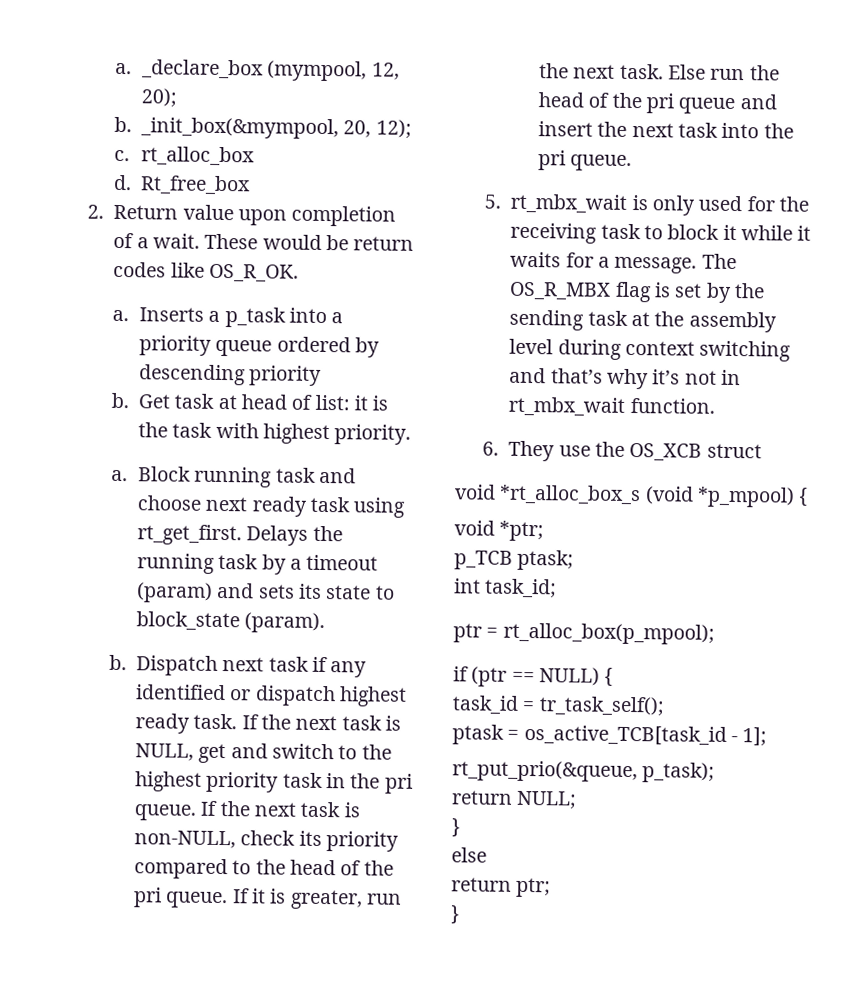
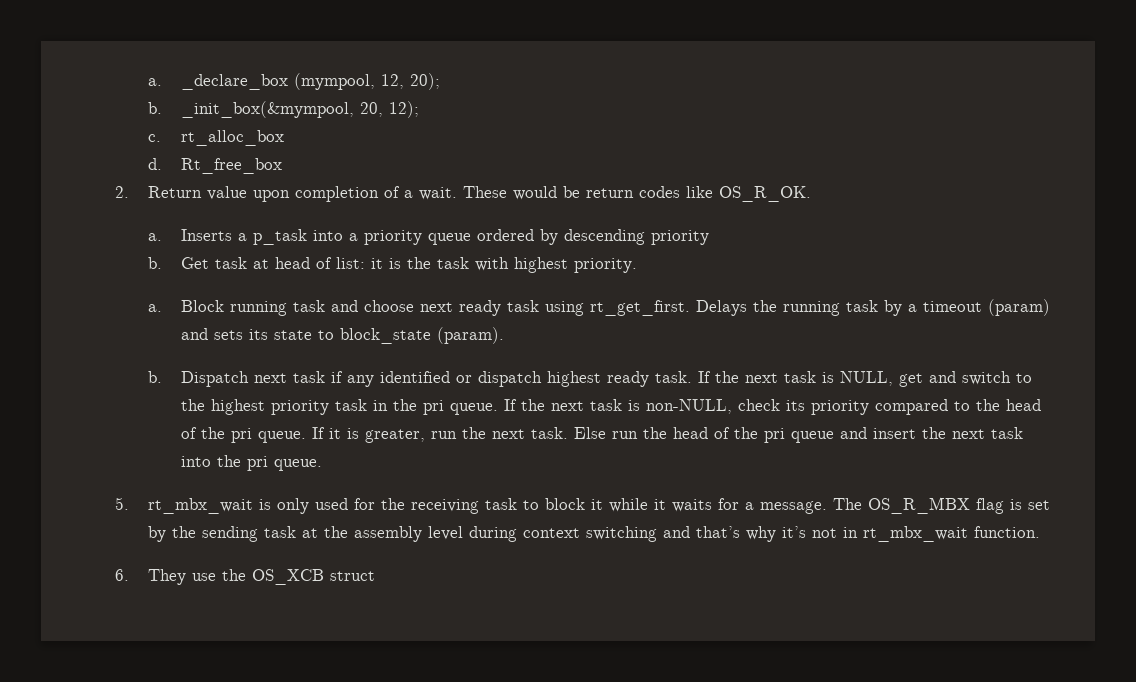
[454,484,809,508] [454,520,545,542] [454,549,575,571] [454,578,558,599] [453,622,715,645] [453,666,614,687] [452,695,665,717] [452,724,768,747] [452,760,716,783] [451,790,578,810] [451,818,460,838] [451,847,487,863] [451,877,552,898] [450,905,460,925] // void *rt_alloc_box_s (void *p_mpool) { // void *ptr; // p_TCB ptask; // int task_id; // ptr = rt_alloc_box(p_mpool); // if (ptr == NULL) { // task_id = tr_task_self(); // ptask = os_active_TCB[task_id - 1]; // rt_put_prio(&queue, p_task); // return NULL; // } // else // return ptr; // } -> (375, 576) none

